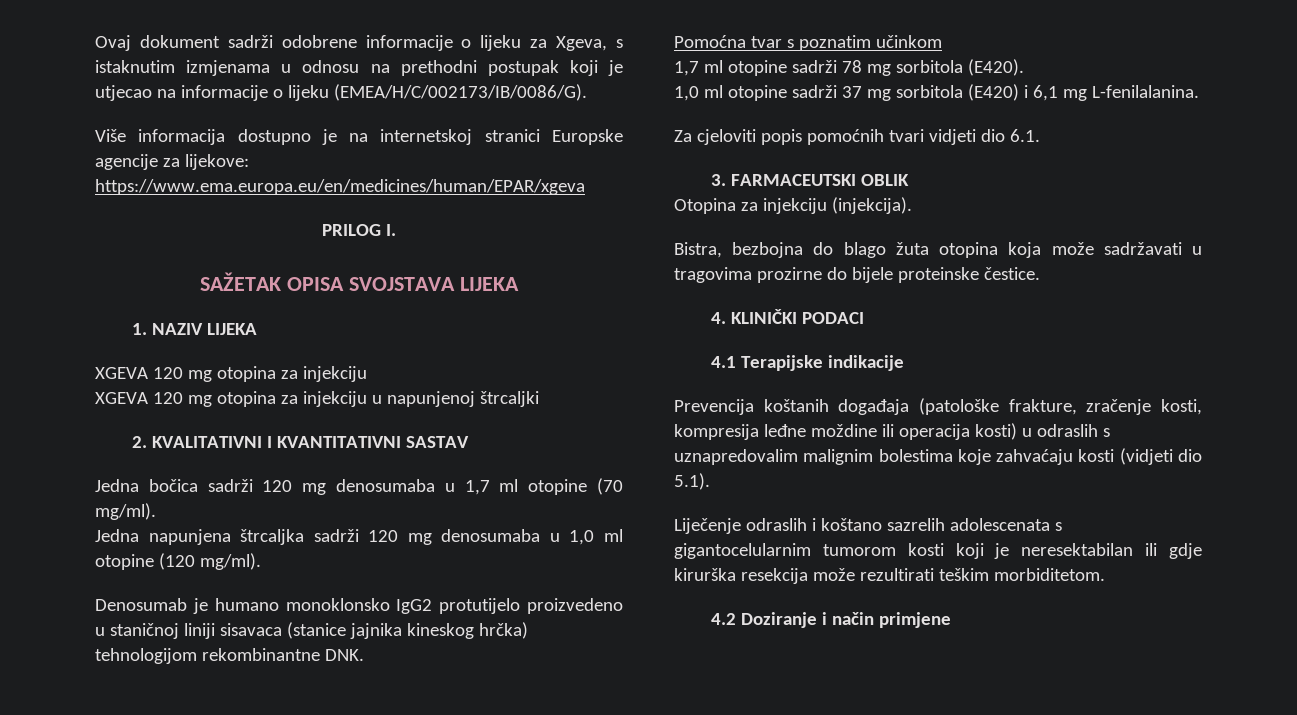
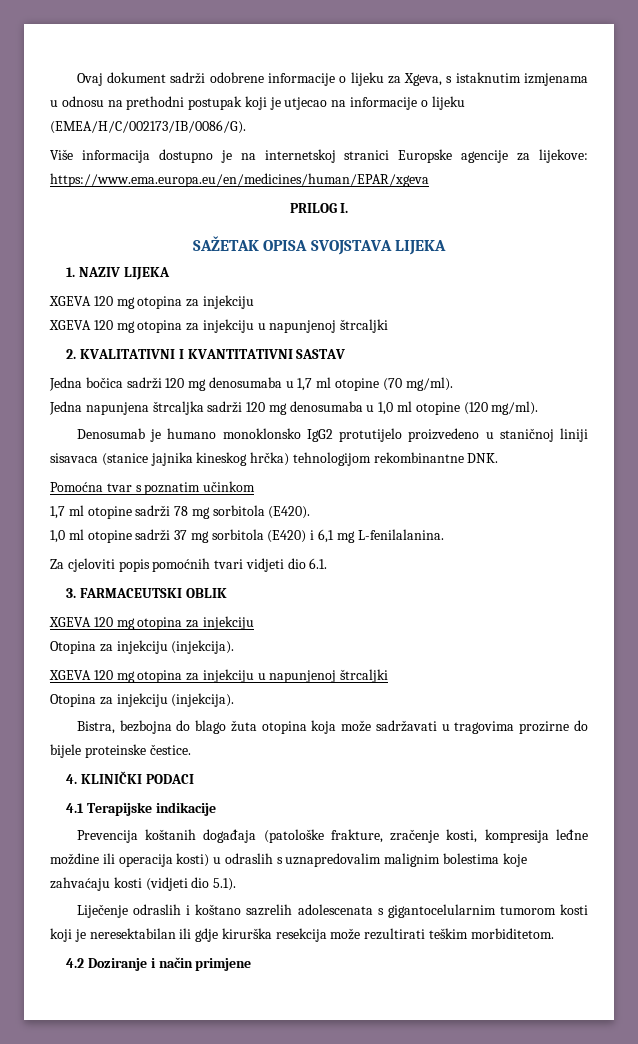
(909, 180) none -> [49,616,254,630] [50,640,235,654] [49,669,389,683] // XGEVA 120 mg otopina za injekciju // Otopina za injekciju (injekcija). // XGEVA 120 mg otopina za injekciju u napunjenoj štrcaljki

